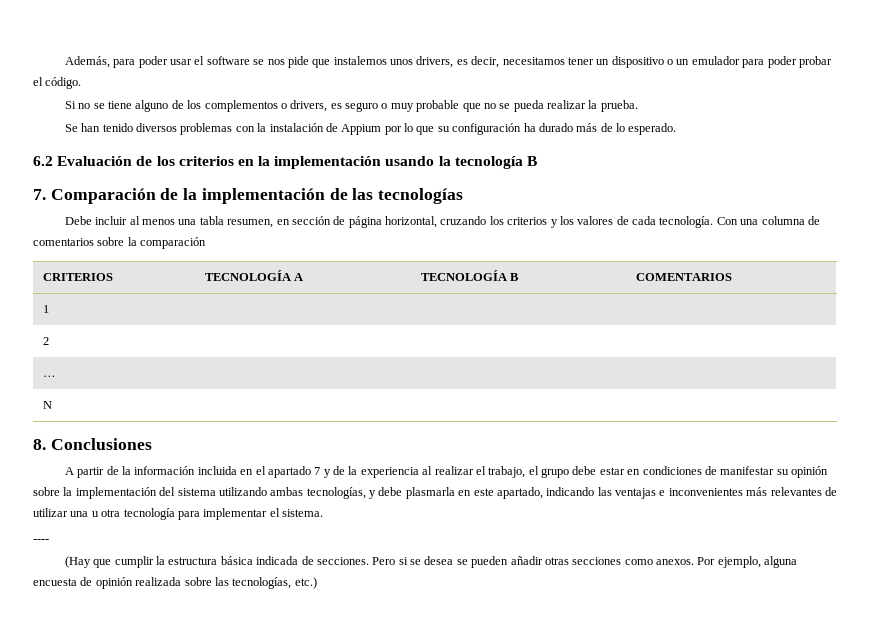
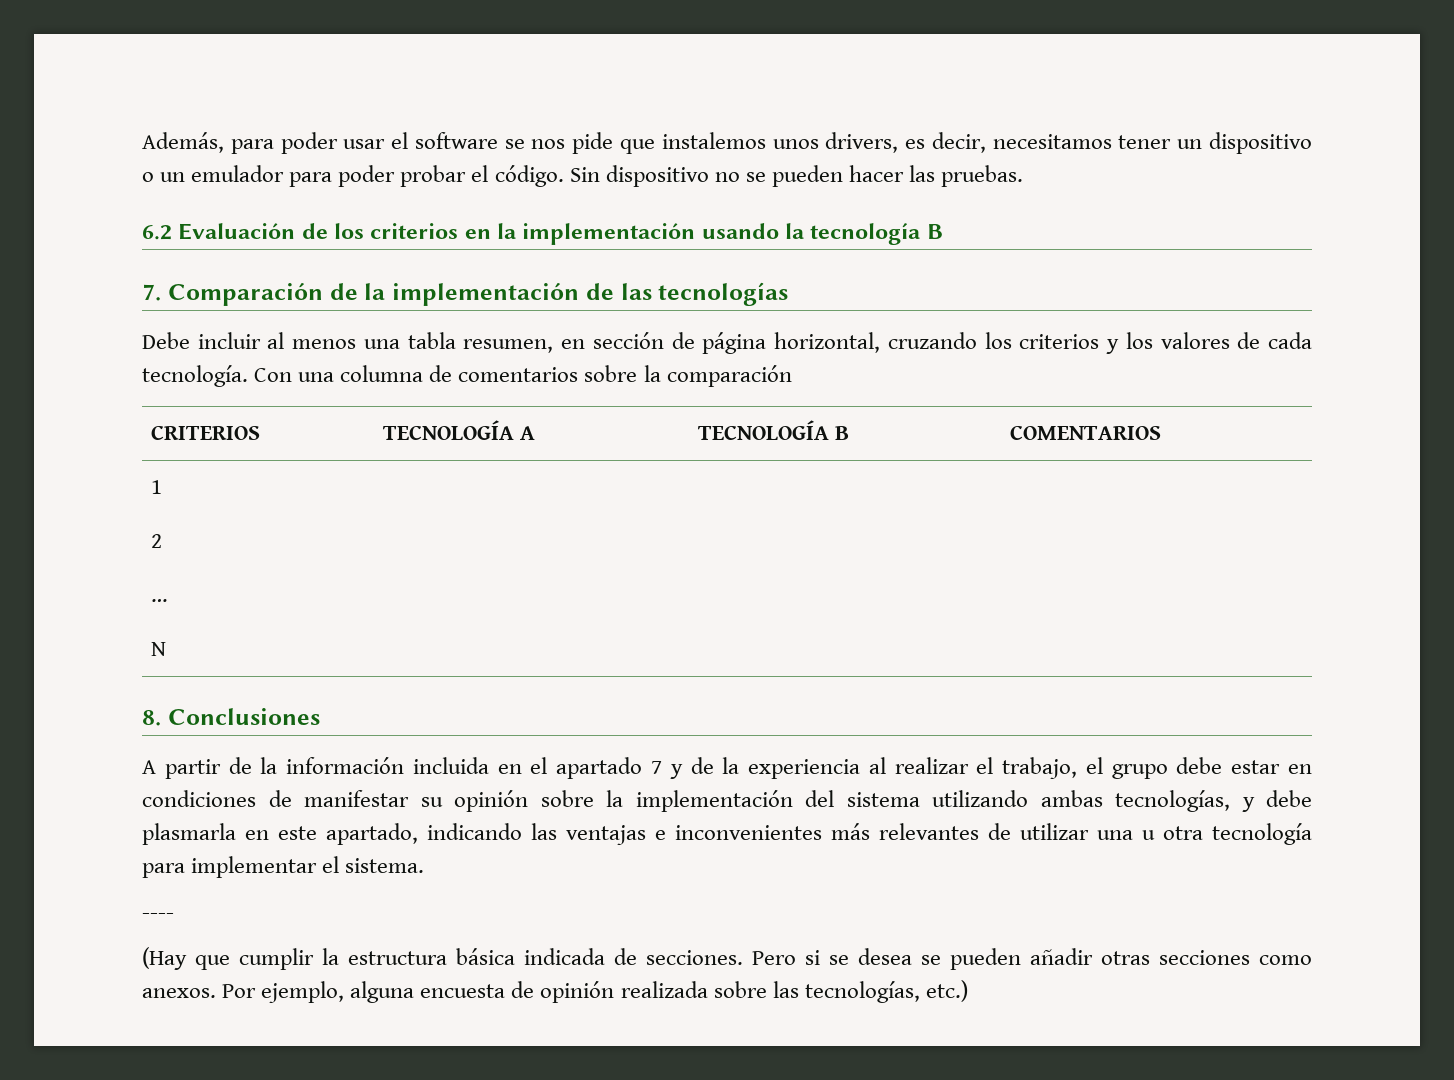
[64,100,638,112] [64,123,677,135] // Si no se tiene alguno de los complementos o drivers, es seguro o muy probable que no se pueda realizar la prueba. // Se han tenido diversos problemas con la instalación de Appium por lo que su configuración ha durado más de lo esperado. -> [569,165,1024,187] Sin dispositivo no se pueden hacer las pruebas.

